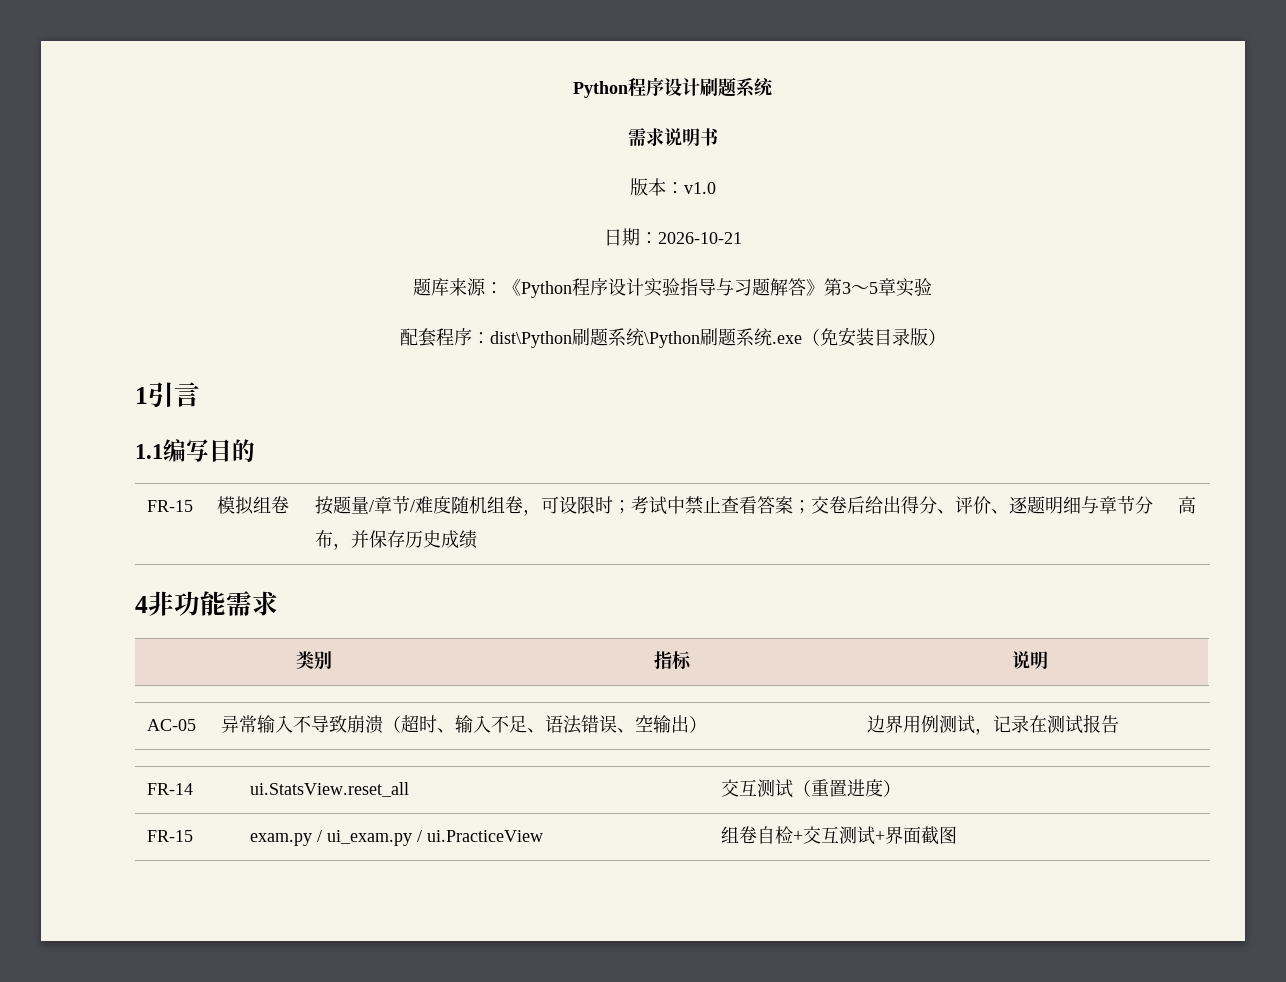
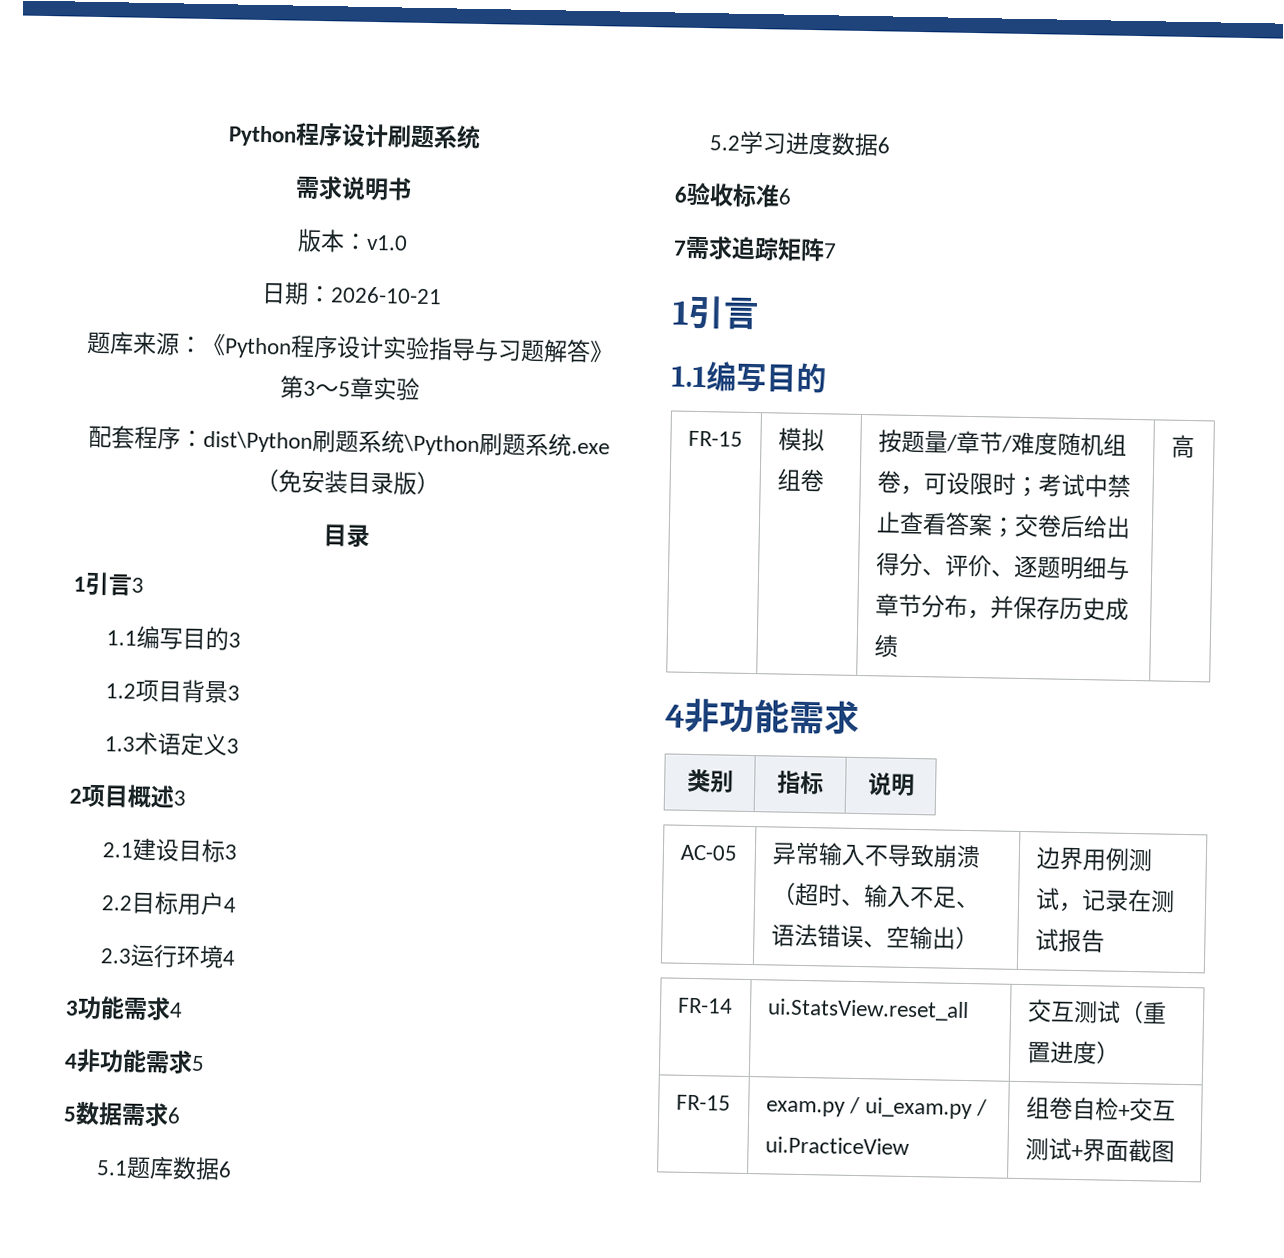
(946, 337) none -> [323,524,370,548] [73,571,144,596] [105,625,241,651] [104,679,240,704] [103,731,239,756] [69,784,186,809] [101,837,237,863] [100,891,237,916] [99,943,236,969] [65,995,183,1021] [64,1048,205,1074] [63,1101,181,1127] [95,1156,232,1181] [708,130,891,157] [674,181,792,208] [673,236,837,262] // 目录 // 1引言3 // 1.1编写目的3 // 1.2项目背景3 // 1.3术语定义3 // 2项目概述3 // 2.1建设目标3 // 2.2目标用户4 // 2.3运行环境4 // 3功能需求4 // 4非功能需求5 // 5数据需求6 // 5.1题库数据6 // 5.2学习进度数据6 // 6验收标准6 // 7需求追踪矩阵7

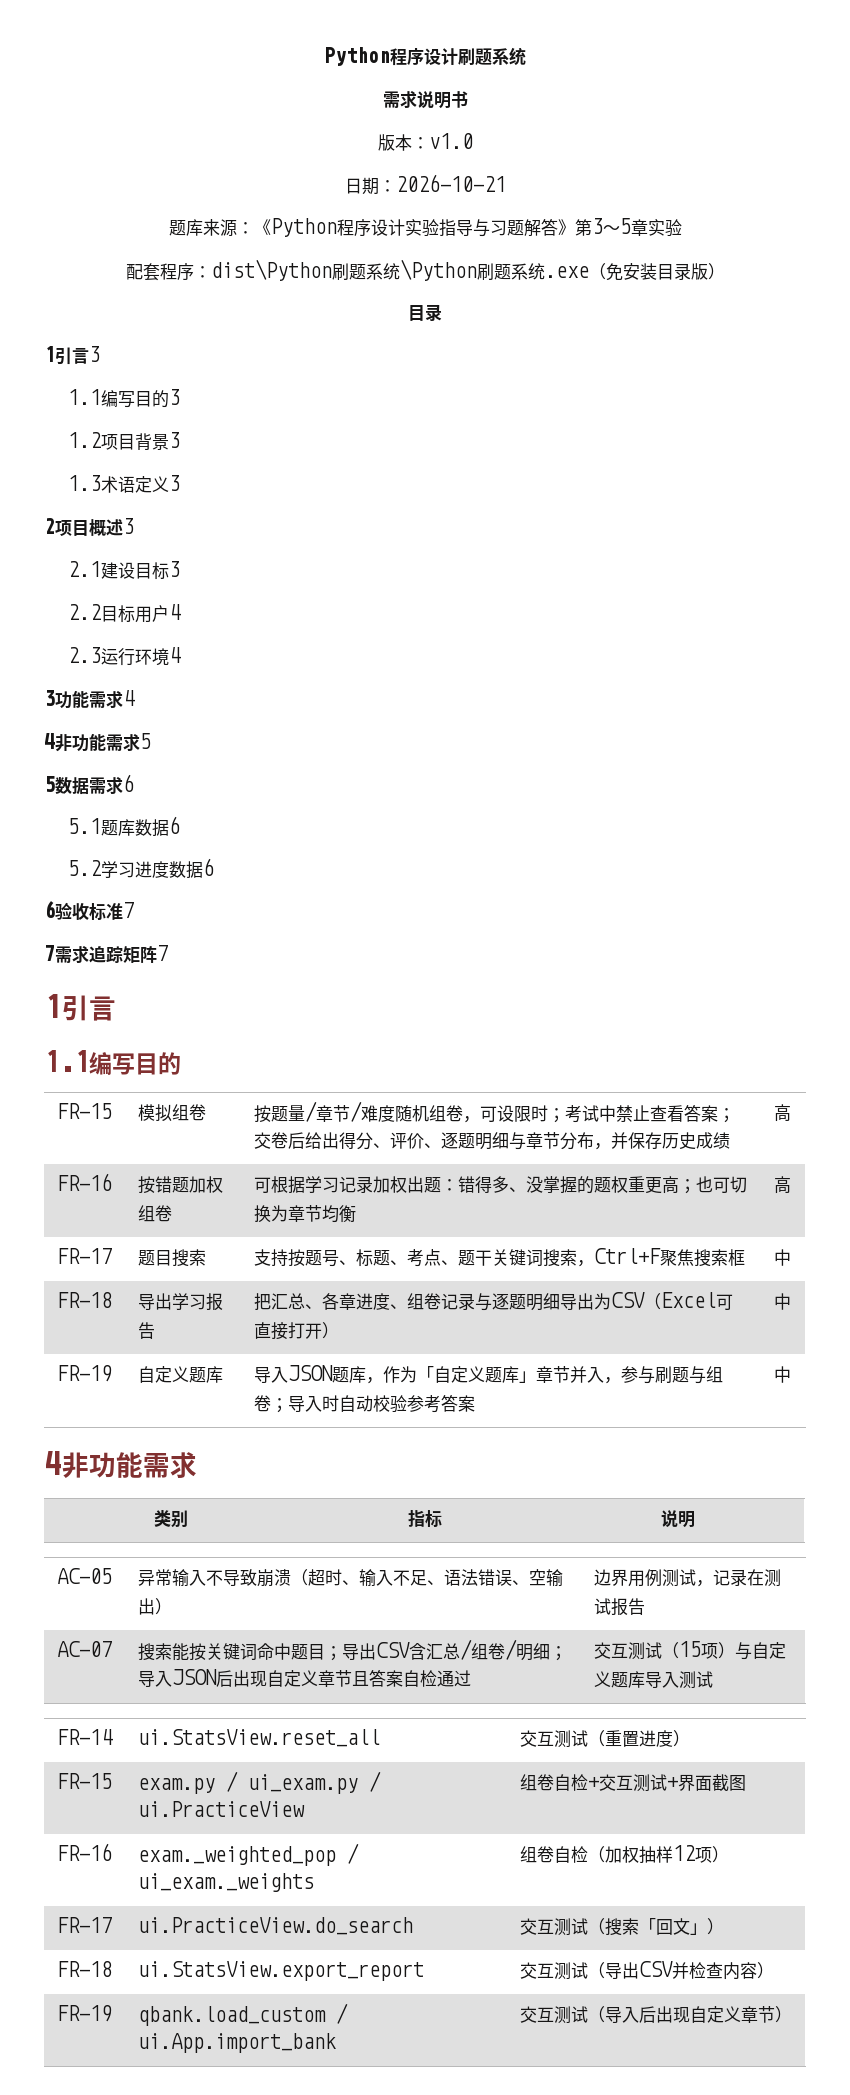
[778,188,792,205] 6 -> [123,902,134,918] 7
(1195, 446) none -> [56,1173,112,1191] [137,1176,223,1194] [137,1205,172,1222] [253,1176,747,1194] [253,1205,356,1223] [773,1176,791,1194] [56,1248,112,1264] [137,1249,206,1267] [253,1248,745,1267] [773,1249,791,1266] [56,1292,112,1308] [137,1293,223,1311] [137,1322,155,1339] [253,1292,733,1311] [253,1322,339,1340] [773,1293,791,1310] [56,1365,112,1382] [137,1366,223,1383] [253,1365,723,1384] [253,1394,475,1413] [773,1366,791,1383] // FR-16 | 按错题加权组卷 | 可根据学习记录加权出题：错得多、没掌握的题权重更高；也可切换为章节均衡 | 高 // FR-17 | 题目搜索 | 支持按题号、标题、考点、题干关键词搜索，Ctrl+F聚焦搜索框 | 中 // FR-18 | 导出学习报告 | 把汇总、各章进度、组卷记录与逐题明细导出为CSV（Excel可直接打开） | 中 // FR-19 | 自定义题库 | 导入JSON题库，作为「自定义题库」章节并入，参与刷题与组卷；导入时自动校验参考答案 | 中
(1105, 941) none -> [56,1641,112,1657] [137,1639,567,1661] [137,1669,471,1687] [593,1641,786,1660] [593,1671,713,1689] // AC-07 | 搜索能按关键词命中题目；导出CSV含汇总/组卷/明细；导入JSON后出现自定义章节且答案自检通过 | 交互测试（15项）与自定义题库导入测试
(1175, 1151) none -> [56,1843,112,1861] [137,1843,359,1866] [137,1873,314,1892] [519,1845,729,1863] [56,1917,112,1933] [137,1917,413,1935] [519,1918,724,1936] [56,1961,112,1977] [137,1961,424,1981] [519,1961,774,1980] [56,2005,112,2022] [137,2003,348,2026] [137,2033,336,2053] [519,2006,792,2024] // FR-16 | exam._weighted_pop / ui_exam._weights | 组卷自检（加权抽样12项） // FR-17 | ui.PracticeView.do_search | 交互测试（搜索「回文」） // FR-18 | ui.StatsView.export_report | 交互测试（导出CSV并检查内容） // FR-19 | qbank.load_custom / ui.App.import_bank | 交互测试（导入后出现自定义章节）

